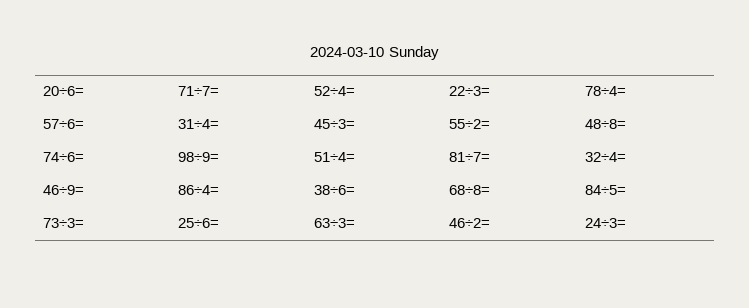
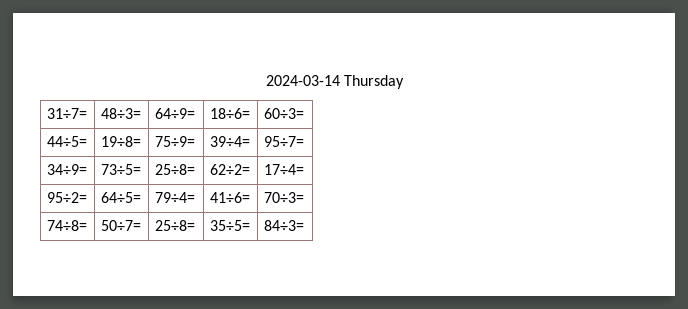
[310,46,439,60] [42,86,84,96] [177,86,219,96] [313,86,355,96] [448,86,490,96] [584,86,626,96] [42,119,84,129] [177,119,219,129] [313,119,355,129] [448,119,490,129] [584,119,626,129] [42,152,84,162] [177,152,219,162] [313,152,355,162] [448,152,490,162] [584,152,626,162] [42,185,84,195] [177,185,219,195] [313,185,355,195] [448,185,490,195] [584,185,626,195] [42,218,84,228] [177,218,219,228] [313,218,355,228] [448,218,490,228] [584,218,626,228] 2024-03-10 Sunday // 20÷6= | 71÷7= | 52÷4= | 22÷3= | 78÷4= // 57÷6= | 31÷4= | 45÷3= | 55÷2= | 48÷8= // 74÷6= | 98÷9= | 51÷4= | 81÷7= | 32÷4= // 46÷9= | 86÷4= | 38÷6= | 68÷8= | 84÷5= // 73÷3= | 25÷6= | 63÷3= | 46÷2= | 24÷3= -> [265,75,405,89] [46,108,87,119] [100,108,141,119] [154,108,195,119] [209,108,250,119] [263,108,304,119] [46,136,87,147] [100,136,141,147] [154,136,195,147] [209,136,250,147] [263,136,304,147] [46,164,87,175] [100,164,141,175] [154,164,195,175] [209,164,250,175] [263,164,304,175] [46,192,87,203] [100,192,141,203] [154,192,195,203] [209,192,250,203] [263,192,304,203] [46,220,87,231] [100,220,141,231] [154,220,195,231] [209,220,250,231] [263,220,304,231] 2024-03-14 Thursday // 31÷7= | 48÷3= | 64÷9= | 18÷6= | 60÷3= // 44÷5= | 19÷8= | 75÷9= | 39÷4= | 95÷7= // 34÷9= | 73÷5= | 25÷8= | 62÷2= | 17÷4= // 95÷2= | 64÷5= | 79÷4= | 41÷6= | 70÷3= // 74÷8= | 50÷7= | 25÷8= | 35÷5= | 84÷3=

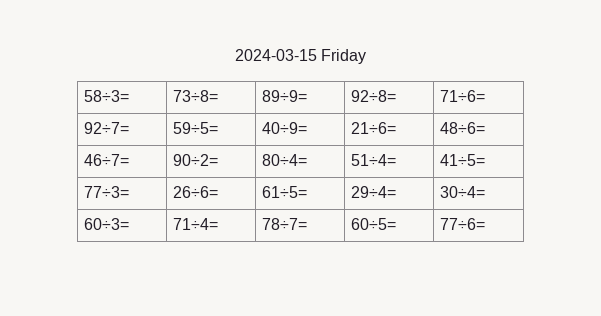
[265,75,405,89] [46,108,87,119] [100,108,141,119] [154,108,195,119] [209,108,250,119] [263,108,304,119] [46,136,87,147] [100,136,141,147] [154,136,195,147] [209,136,250,147] [263,136,304,147] [46,164,87,175] [100,164,141,175] [154,164,195,175] [209,164,250,175] [263,164,304,175] [46,192,87,203] [100,192,141,203] [154,192,195,203] [209,192,250,203] [263,192,304,203] [46,220,87,231] [100,220,141,231] [154,220,195,231] [209,220,250,231] [263,220,304,231] 2024-03-14 Thursday // 31÷7= | 48÷3= | 64÷9= | 18÷6= | 60÷3= // 44÷5= | 19÷8= | 75÷9= | 39÷4= | 95÷7= // 34÷9= | 73÷5= | 25÷8= | 62÷2= | 17÷4= // 95÷2= | 64÷5= | 79÷4= | 41÷6= | 70÷3= // 74÷8= | 50÷7= | 25÷8= | 35÷5= | 84÷3= -> [234,49,367,64] [84,90,130,102] [173,90,219,102] [262,90,308,102] [351,90,397,102] [440,90,486,102] [84,122,130,134] [173,122,219,134] [262,122,308,134] [351,122,397,134] [440,122,486,134] [84,154,130,166] [173,154,219,166] [262,154,308,166] [351,154,397,166] [440,154,486,166] [84,186,130,198] [173,186,219,198] [262,186,308,198] [351,186,397,198] [440,186,486,198] [84,218,130,230] [173,218,219,230] [262,218,308,230] [351,218,397,230] [440,218,486,230] 2024-03-15 Friday // 58÷3= | 73÷8= | 89÷9= | 92÷8= | 71÷6= // 92÷7= | 59÷5= | 40÷9= | 21÷6= | 48÷6= // 46÷7= | 90÷2= | 80÷4= | 51÷4= | 41÷5= // 77÷3= | 26÷6= | 61÷5= | 29÷4= | 30÷4= // 60÷3= | 71÷4= | 78÷7= | 60÷5= | 77÷6=

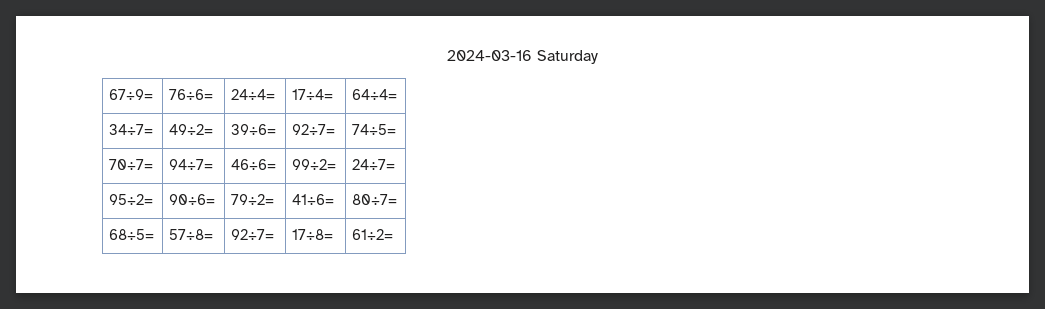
[234,49,367,64] [84,90,130,102] [173,90,219,102] [262,90,308,102] [351,90,397,102] [440,90,486,102] [84,122,130,134] [173,122,219,134] [262,122,308,134] [351,122,397,134] [440,122,486,134] [84,154,130,166] [173,154,219,166] [262,154,308,166] [351,154,397,166] [440,154,486,166] [84,186,130,198] [173,186,219,198] [262,186,308,198] [351,186,397,198] [440,186,486,198] [84,218,130,230] [173,218,219,230] [262,218,308,230] [351,218,397,230] [440,218,486,230] 2024-03-15 Friday // 58÷3= | 73÷8= | 89÷9= | 92÷8= | 71÷6= // 92÷7= | 59÷5= | 40÷9= | 21÷6= | 48÷6= // 46÷7= | 90÷2= | 80÷4= | 51÷4= | 41÷5= // 77÷3= | 26÷6= | 61÷5= | 29÷4= | 30÷4= // 60÷3= | 71÷4= | 78÷7= | 60÷5= | 77÷6= -> [447,50,598,64] [109,89,154,100] [169,89,214,100] [231,89,276,100] [292,89,334,100] [352,89,398,100] [109,124,154,135] [169,124,214,135] [231,124,277,135] [292,124,336,135] [352,124,397,135] [109,159,154,170] [169,159,214,170] [231,159,277,170] [292,159,337,170] [352,159,396,170] [109,194,154,205] [169,194,216,205] [231,194,275,205] [292,194,335,205] [352,194,398,205] [109,229,155,240] [169,229,214,240] [231,229,275,240] [292,229,334,240] [352,229,394,240] 2024-03-16 Saturday // 67÷9= | 76÷6= | 24÷4= | 17÷4= | 64÷4= // 34÷7= | 49÷2= | 39÷6= | 92÷7= | 74÷5= // 70÷7= | 94÷7= | 46÷6= | 99÷2= | 24÷7= // 95÷2= | 90÷6= | 79÷2= | 41÷6= | 80÷7= // 68÷5= | 57÷8= | 92÷7= | 17÷8= | 61÷2=

